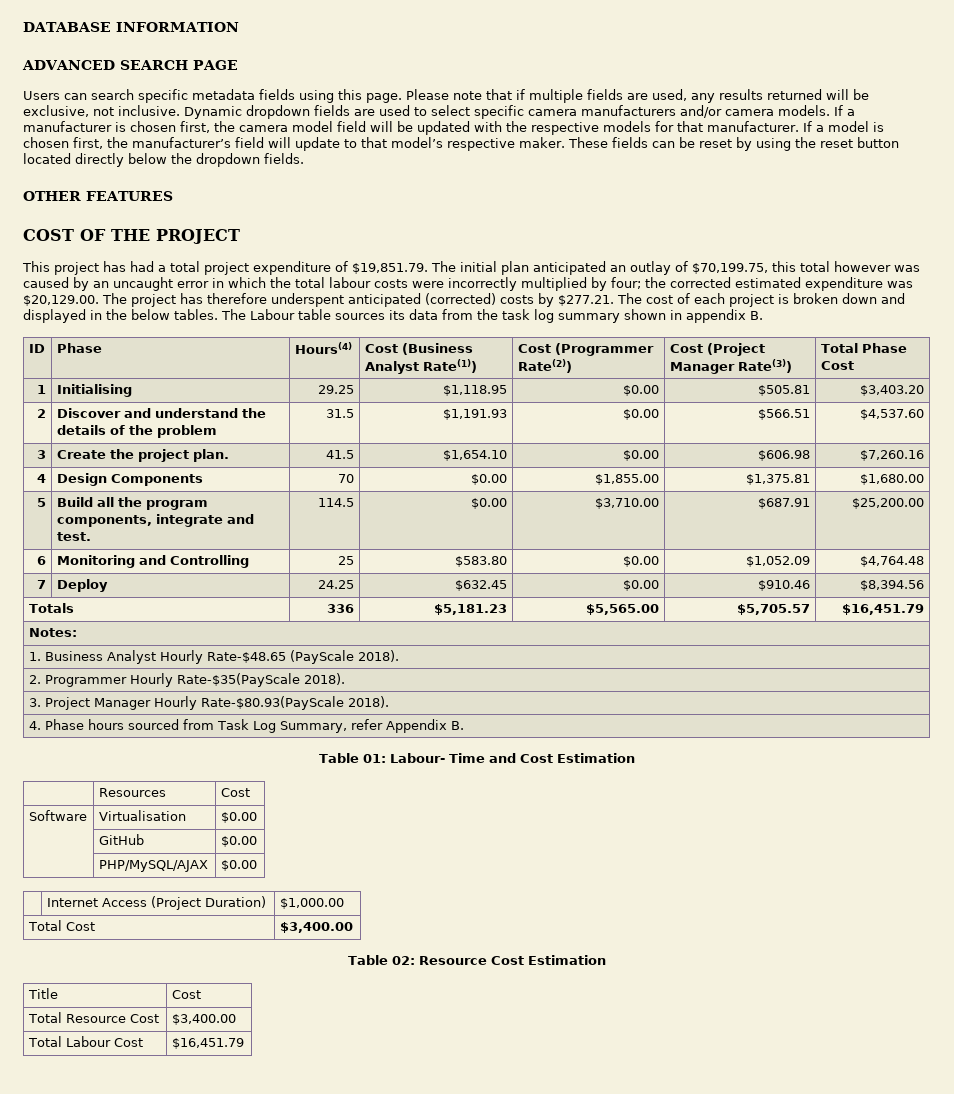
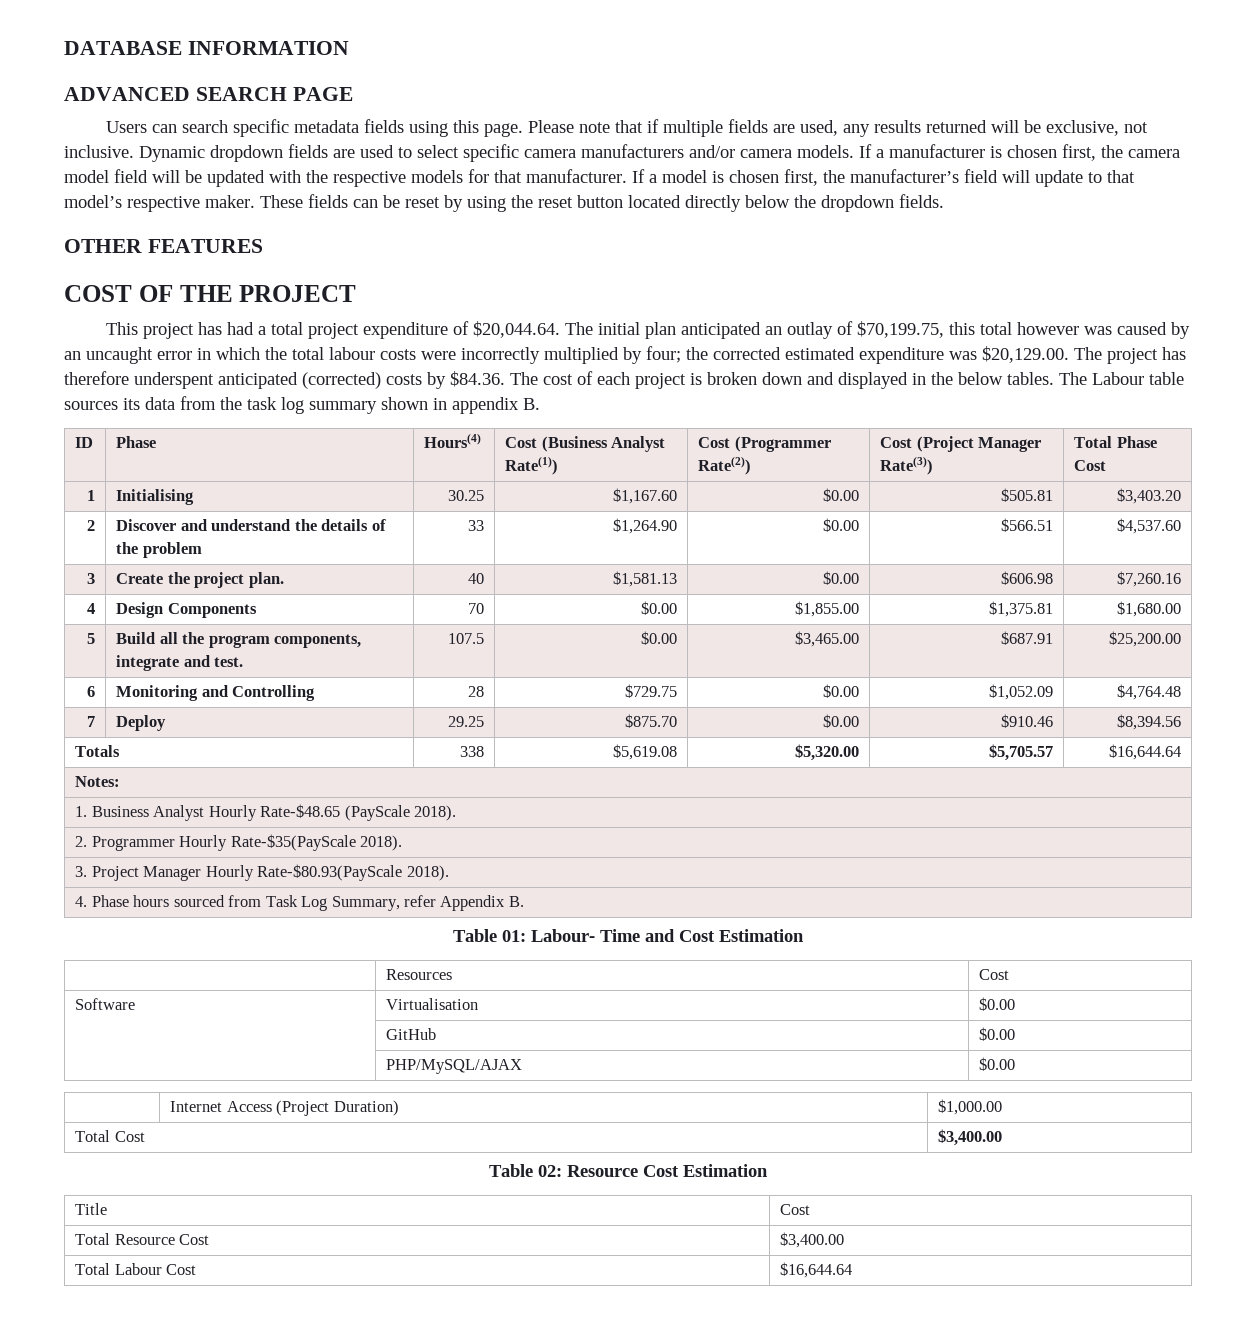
[352,263,428,274] $19,851.79. -> [473,321,561,338] $20,044.64.
[558,295,614,306] $277.21. -> [450,371,505,387] $84.36.
[318,385,355,394] [443,385,508,396] 29.25 | $1,118.95 -> [447,490,484,501] [612,488,677,504] 30.25 | $1,167.60
[326,409,355,418] [443,409,508,420] 31.5 | $1,191.93 -> [467,520,484,531] [612,518,677,534] 33 | $1,264.90
[326,450,355,459] [443,450,508,461] 41.5 | $1,654.10 -> [467,573,484,584] [612,571,677,587] 40 | $1,581.13
[318,498,355,507] [471,498,508,509] [595,498,660,509] 114.5 | $0.00 | $3,710.00 -> [447,633,484,644] [640,631,677,645] [794,631,859,647] 107.5 | $0.00 | $3,465.00
[338,556,355,565] [455,556,508,567] 25 | $583.80 -> [467,686,484,697] [624,684,677,698] 28 | $729.75
[318,580,355,589] [455,580,508,591] 24.25 | $632.45 -> [447,716,484,727] [624,714,677,728] 29.25 | $875.70
[327,604,355,613] [434,604,508,615] [586,604,660,615] 336 | $5,181.23 | $5,565.00 -> [459,746,484,757] [612,744,677,760] [794,744,859,761] 338 | $5,619.08 | $5,320.00
[842,604,925,615] $16,451.79 -> [1108,744,1181,760] $16,644.64
[171,1038,244,1049] $16,451.79 -> [780,1262,853,1278] $16,644.64

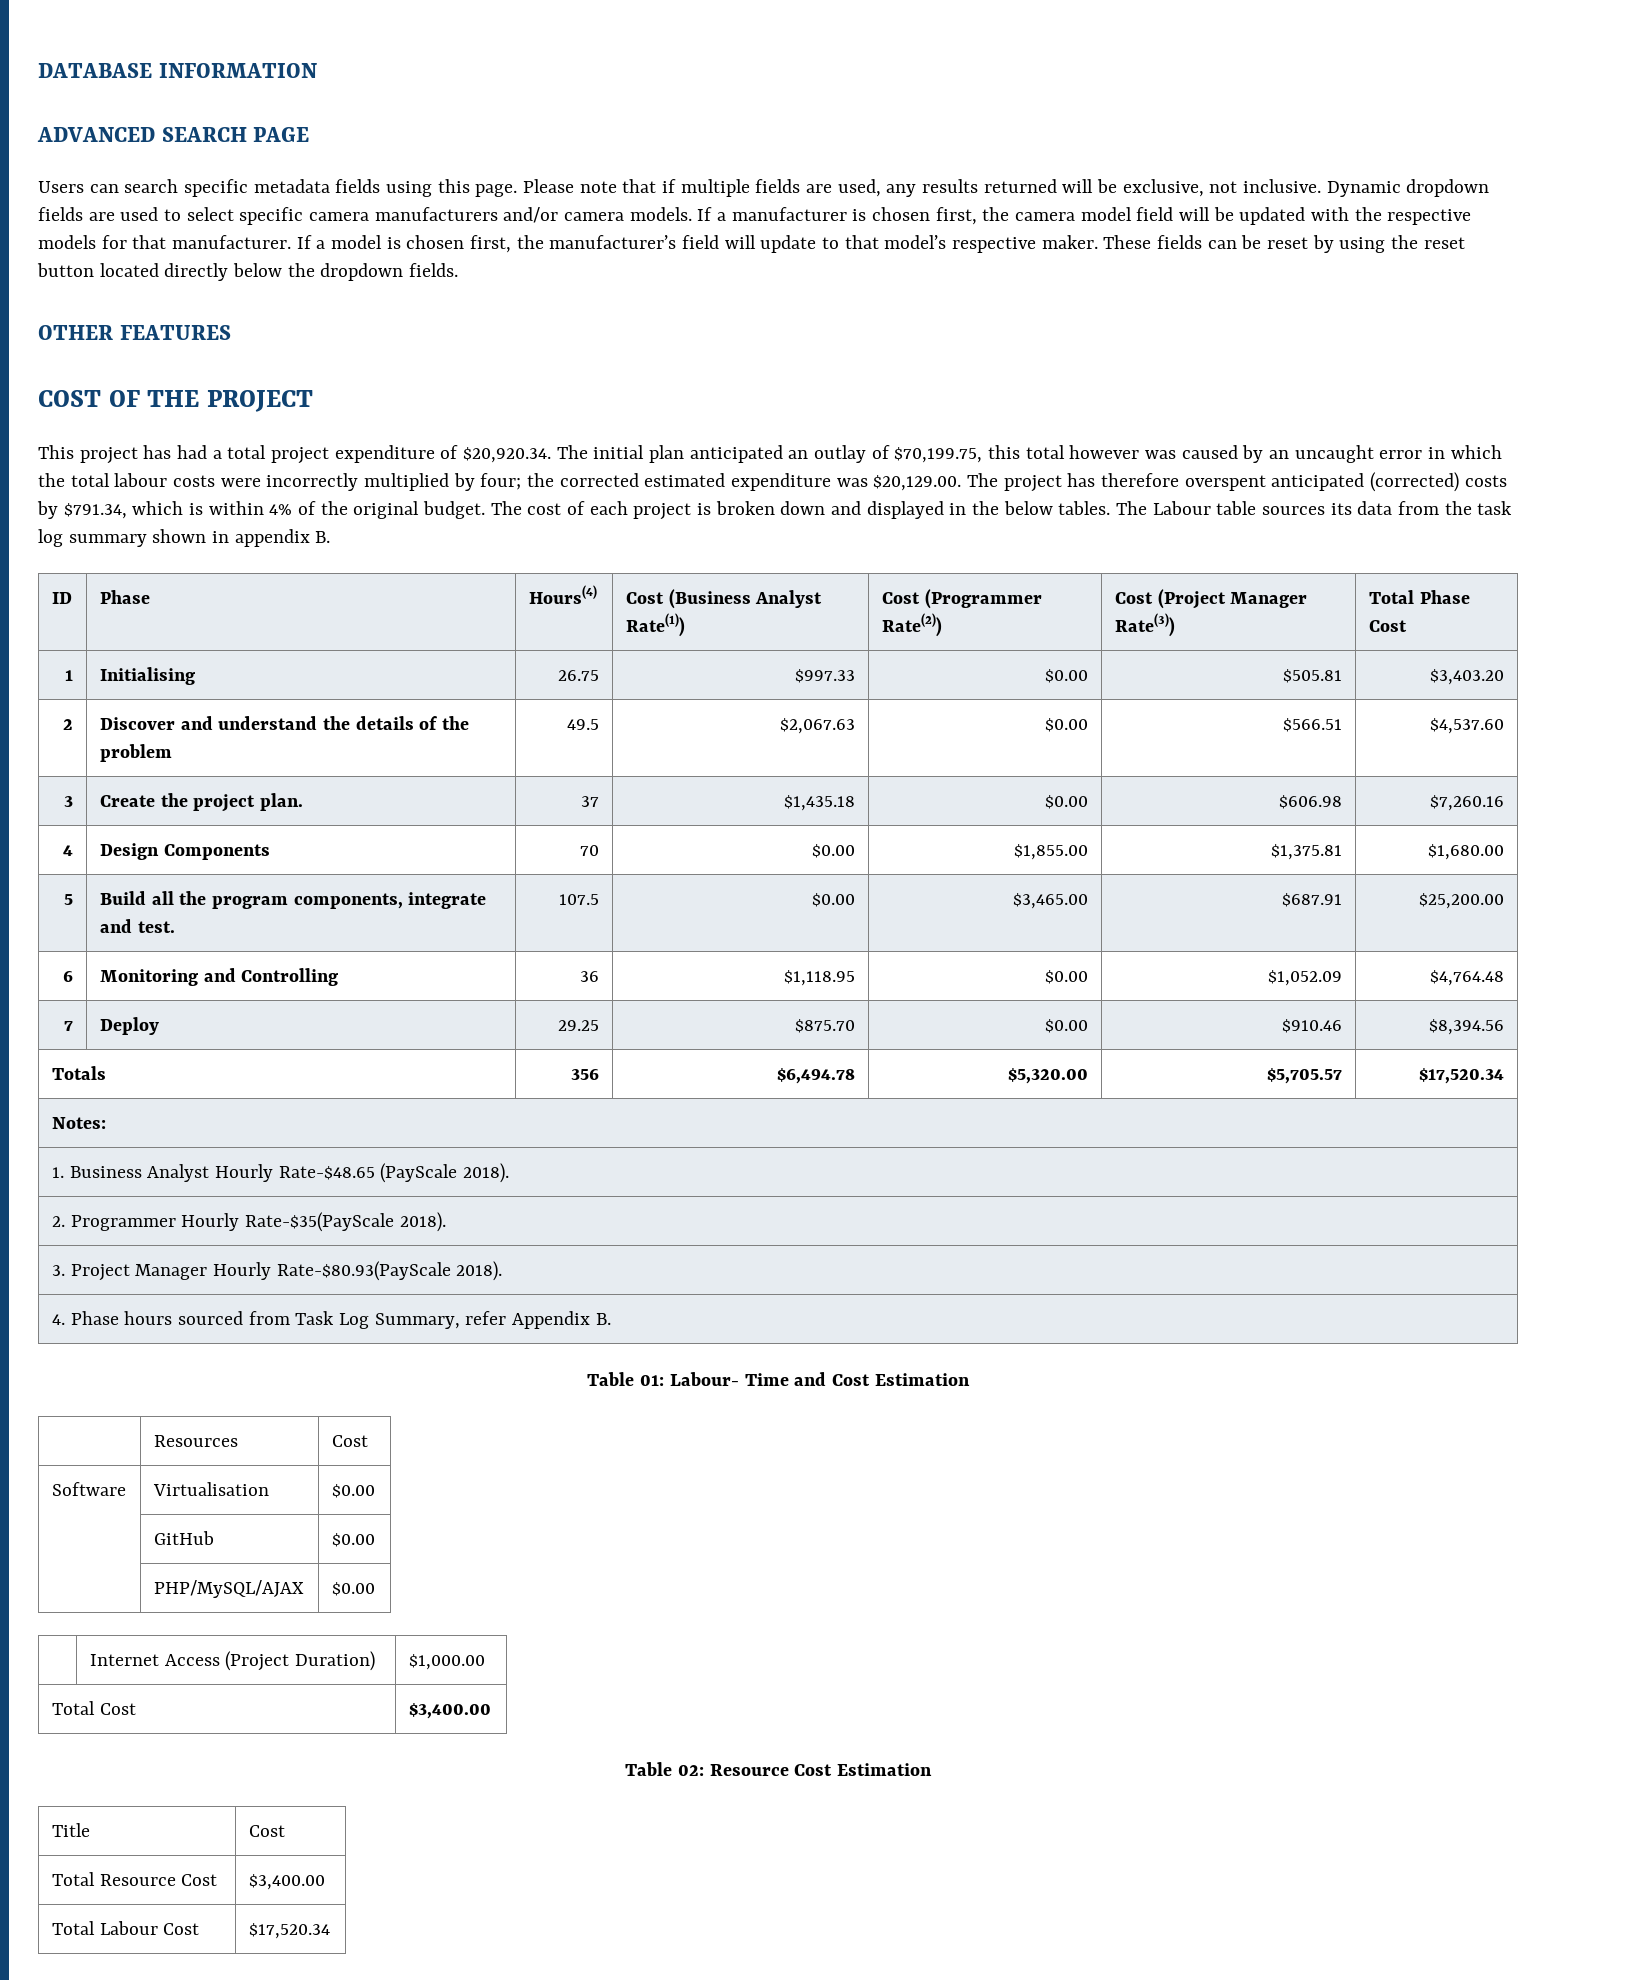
[473,321,561,338] $20,044.64. -> [463,447,552,463] $20,920.34.
[134,372,214,389] underspent -> [1184,475,1266,491] overspent
[450,371,505,387] $84.36. -> [63,501,486,519] $791.34, which is within 4% of the original budget.
[447,490,484,501] [612,488,677,504] 30.25 | $1,167.60 -> [558,670,600,681] [795,669,856,683] 26.75 | $997.33
[467,520,484,531] [612,518,677,534] 33 | $1,264.90 -> [567,719,600,730] [780,718,856,734] 49.5 | $2,067.63
[467,573,484,584] [612,571,677,587] 40 | $1,581.13 -> [581,796,600,807] [784,795,856,811] 37 | $1,435.18
[467,686,484,697] [624,684,677,698] 28 | $729.75 -> [580,971,600,982] [784,970,856,986] 36 | $1,118.95
[459,746,484,757] [612,744,677,760] 338 | $5,619.08 -> [571,1069,600,1080] [777,1068,856,1084] 356 | $6,494.78
[1108,744,1181,760] $16,644.64 -> [1419,1068,1505,1084] $17,520.34
[780,1262,853,1278] $16,644.64 -> [248,1923,330,1939] $17,520.34

